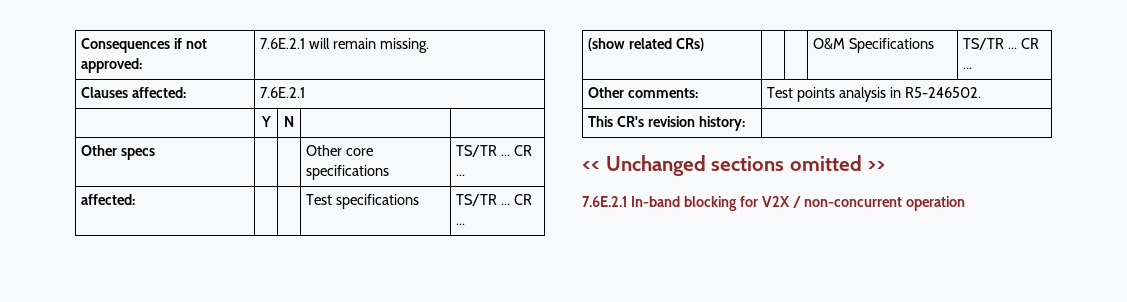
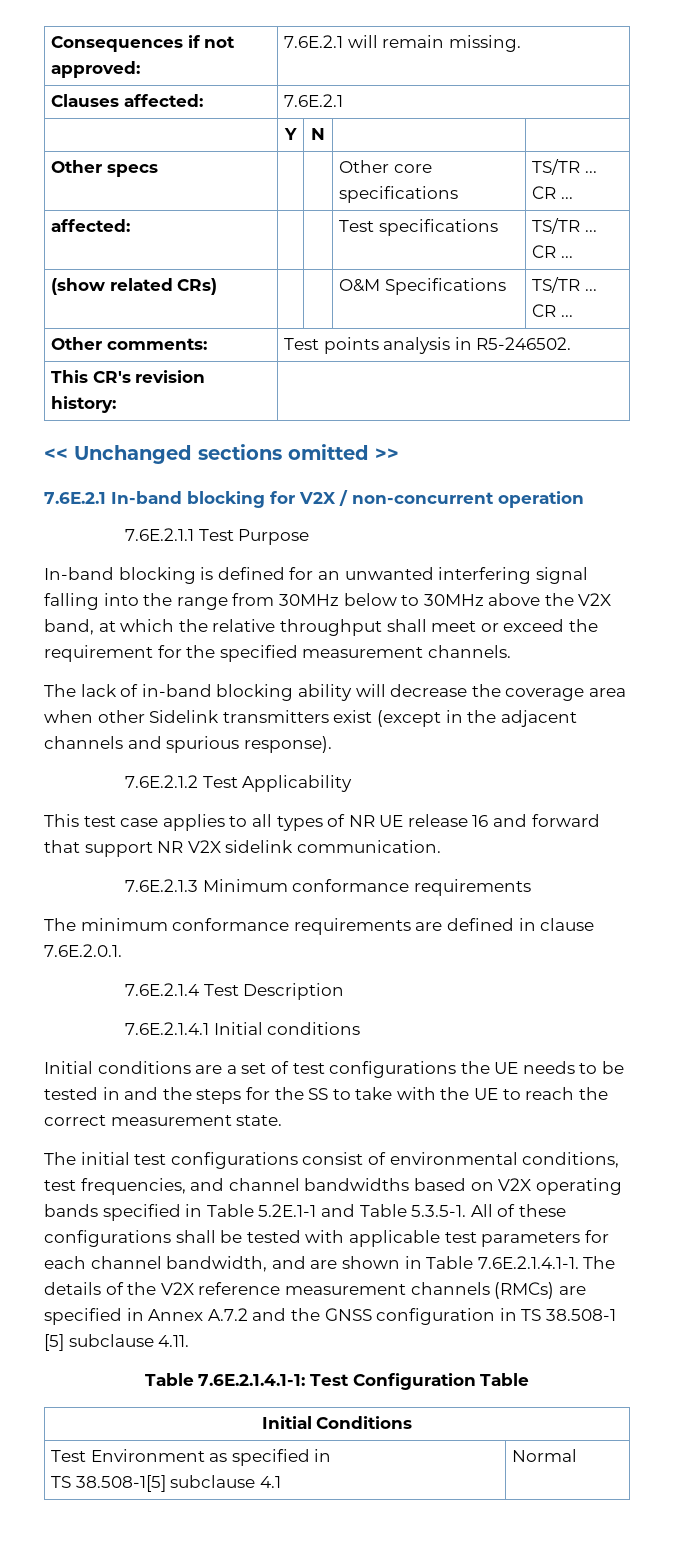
(966, 203) none -> [125,528,310,545] [44,567,588,584] [44,593,612,610] [44,619,598,636] [44,645,511,662] [44,684,626,701] [44,710,577,727] [44,736,332,753] [125,775,353,792] [44,814,600,831] [44,840,441,857] [125,879,531,896] [44,918,595,935] [44,944,122,957] [125,983,345,1000] [125,1022,361,1035] [44,1061,625,1078] [44,1087,608,1104] [44,1115,283,1126] [44,1152,620,1169] [44,1178,622,1195] [44,1204,566,1221] [44,1230,609,1247] [44,1256,616,1272] [44,1282,586,1299] [44,1308,616,1325] [44,1334,190,1351] [144,1373,530,1390] [261,1416,413,1429] [51,1449,332,1466] [51,1475,281,1492] [512,1449,578,1462] // 7.6E.2.1.1 Test Purpose // In-band blocking is defined for an unwanted interfering signal falling into the range from 30MHz below to 30MHz above the V2X band, at which the relative throughput shall meet or exceed the requirement for the specified measurement channels. // The lack of in-band blocking ability will decrease the coverage area when other Sidelink transmitters exist (except in the adjacent channels and spurious response). // 7.6E.2.1.2 Test Applicability // This test case applies to all types of NR UE release 16 and forward that support NR V2X sidelink communication. // 7.6E.2.1.3 Minimum conformance requirements // The minimum conformance requirements are defined in clause 7.6E.2.0.1. // 7.6E.2.1.4 Test Description // 7.6E.2.1.4.1 Initial conditions // Initial conditions are a set of test configurations the UE needs to be tested in and the steps for the SS to take with the UE to reach the correct measurement state. // The initial test configurations consist of environmental conditions, test frequencies, and channel bandwidths based on V2X operating bands specified in Table 5.2E.1-1 and Table 5.3.5-1. All of these configurations shall be tested with applicable test parameters for each channel bandwidth, and are shown in Table 7.6E.2.1.4.1-1. The details of the V2X reference measurement channels (RMCs) are specified in Annex A.7.2 and the GNSS configuration in TS 38.508-1 [5] subclause 4.11. // Table 7.6E.2.1.4.1-1: Test Configuration Table // Initial Conditions // Test Environment as specified in // TS 38.508-1[5] subclause 4.1 | Normal

